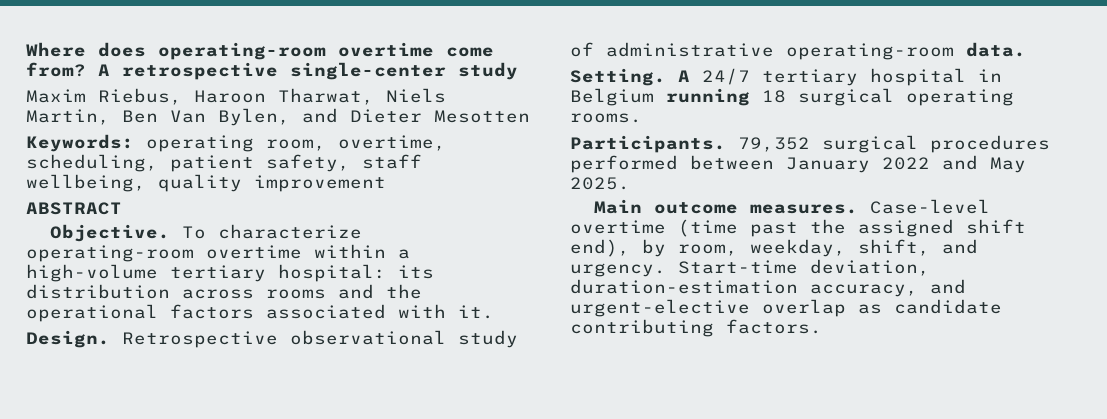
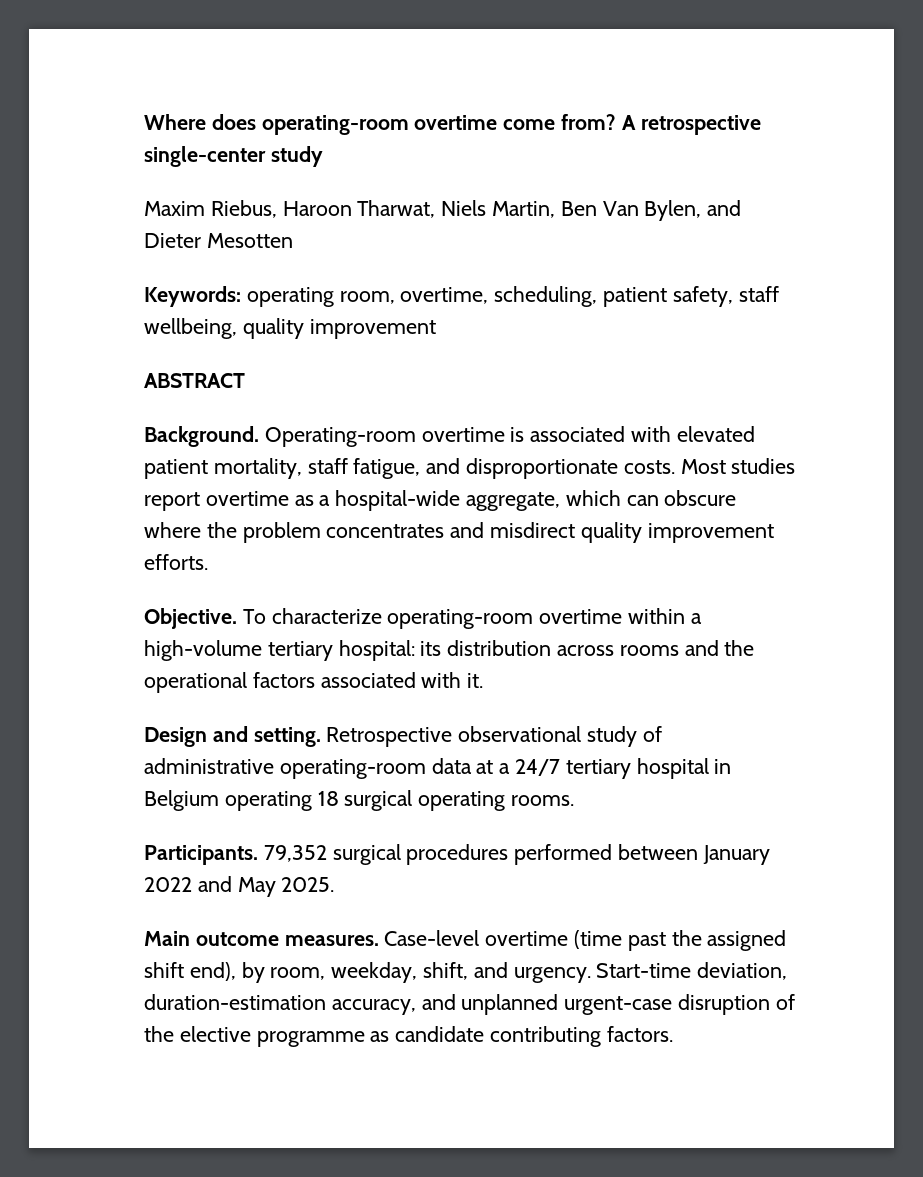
(122, 208) none -> [144,426,755,447] [144,458,796,479] [144,490,737,511] [144,522,774,543] [144,554,208,570] // Background. Operating-room overtime is associated with elevated patient mortality, staff fatigue, and disproportionate costs. Most studies report overtime as a hospital-wide aggregate, which can obscure where the problem concentrates and misdirect quality improvement efforts.
[26,330,110,348] Design. -> [144,726,321,747] Design and setting.
[966,42,1026,57] [570,68,690,86] data. // Setting. A -> [431,758,511,774] data at a
[666,88,750,106] running -> [224,791,312,811] operating
[570,299,846,317] urgent-elective overlap -> [461,994,795,1015] [144,1026,365,1047] unplanned urgent-case disruption of the elective programme

